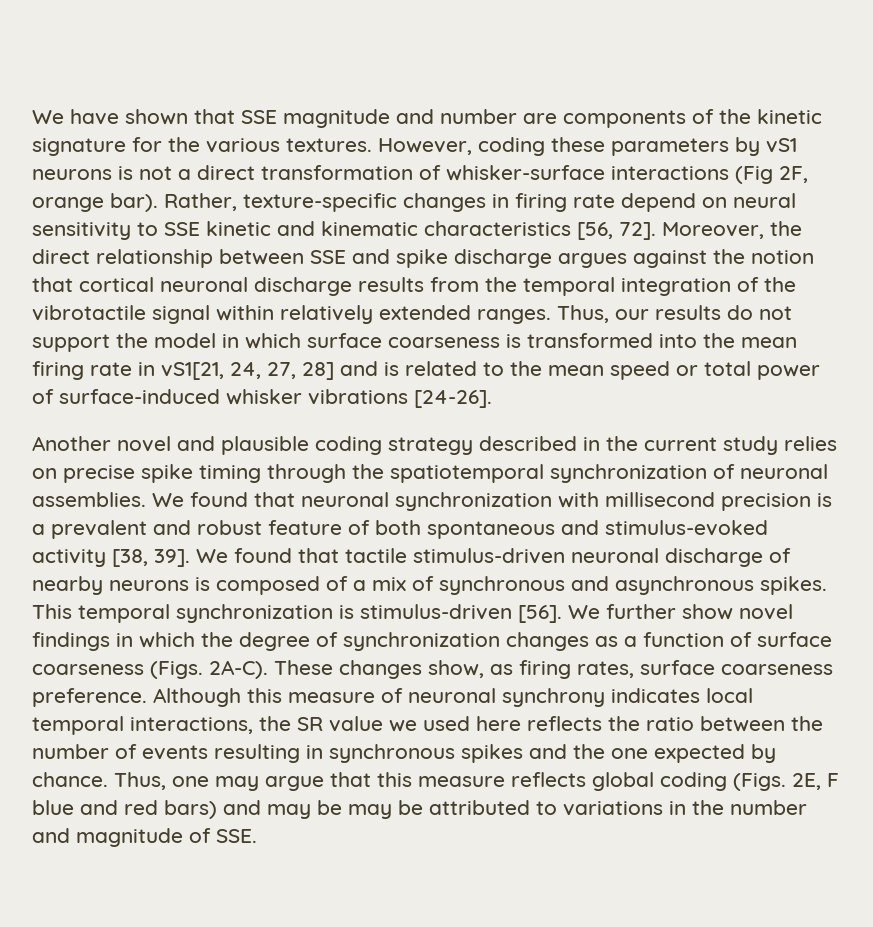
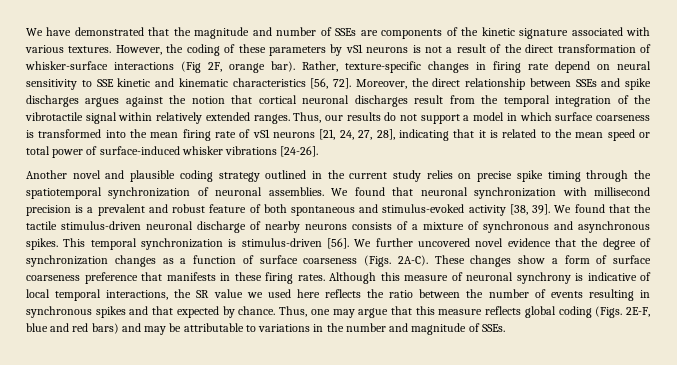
[125,109,277,125] shown that SSE -> [74,27,191,36] demonstrated that the
(517, 116) none -> [320,27,357,36] of SSEs
[132,137,200,152] for the -> [571,27,651,36] associated with
[478,137,545,156] coding -> [166,44,236,56] the coding of
(191, 174) none -> [456,44,522,53] result of the
[310,250,346,264] SSE -> [575,79,597,87] SSEs
[454,249,552,268] discharge -> [26,95,79,107] discharges
[254,277,424,296] discharge results -> [354,95,444,107] discharges result
[116,333,148,348] the -> [463,115,470,121] a
[138,361,378,380] in vS1[21, 24, 27, 28] and -> [239,129,486,141] of vS1 neurons [21, 24, 27, 28], indicating that it
[479,436,577,451] described -> [265,170,307,179] outlined
(339, 555) none -> [633,204,651,213] the
[195,576,320,595] is composed -> [352,222,392,230] consists
[372,577,406,591] mix -> [423,222,464,230] mixture
[682,604,793,620] [32,632,195,651] show novel findings in which -> [417,238,576,247] uncovered novel evidence that
[428,660,833,679] [32,688,147,707] show, as firing rates, surface coarseness preference. -> [518,255,651,264] [26,272,325,284] show a form of surface coarseness preference that manifests in these firing rates.
[611,688,700,703] indicates -> [575,272,651,281] is indicative of
[573,744,648,759] the one -> [152,306,174,315] that
[792,773,839,790] 2E, F -> [625,307,650,317] 2E-F,
[348,800,530,819] may be attributed -> [183,323,244,332] attributable
[216,829,257,843] SSE. -> [481,324,505,332] SSEs.

